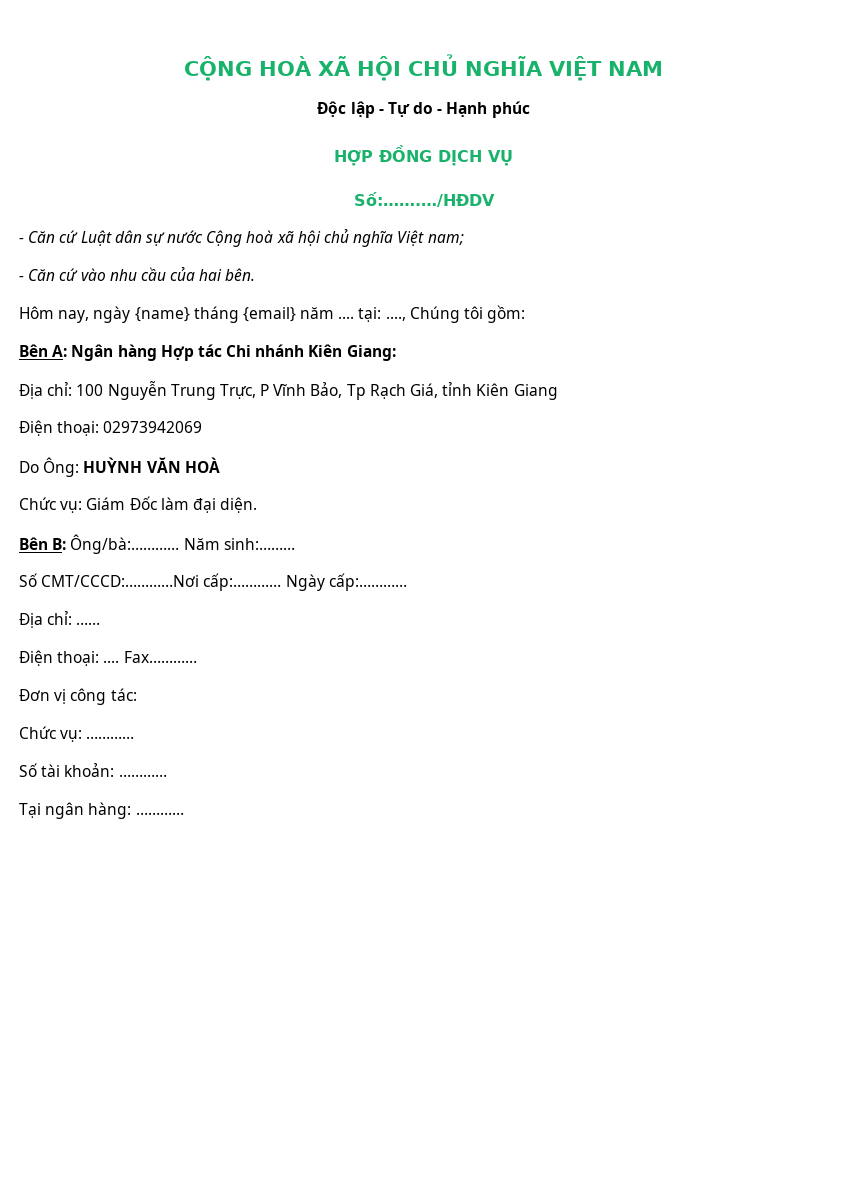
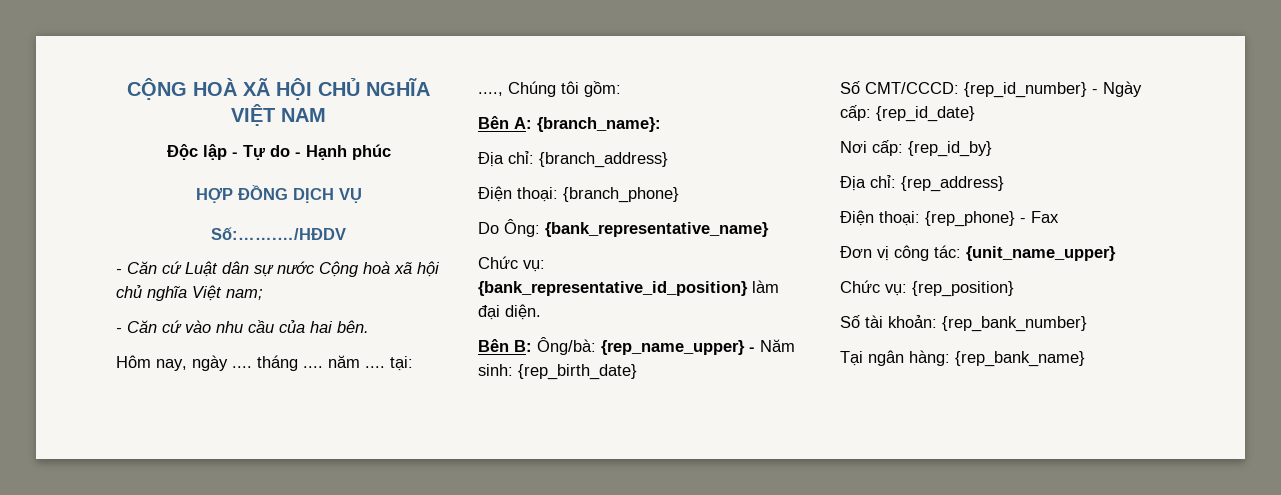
[134,306,296,323] {name} tháng {email} -> [232,355,323,371] .... tháng ....
[71,344,396,361] [19,381,558,400] [19,420,203,436] Ngân hàng Hợp tác Chi nhánh Kiên Giang: // Địa chỉ: 100 Nguyễn Trung Trực, P Vĩnh Bảo, Tp Rạch Giá, tỉnh Kiên Giang // Điện thoại: 02973942069 -> [537,117,661,132] [478,151,668,168] [478,186,679,203] {branch_name}: // Địa chỉ: {branch_address} // Điện thoại: {branch_phone}
[83,457,220,473] [19,496,157,513] HUỲNH VĂN HOÀ // Chức vụ: Giám Đốc -> [545,222,769,237] [478,256,545,272] [478,281,748,296] {bank_representative_name} // Chức vụ: {bank_representative_id_position}
[70,534,295,554] [19,573,407,591] [19,611,101,628] [19,650,197,666] Ông/bà:………… Năm sinh:……… // Số CMT/CCCD:…………Nơi cấp:………… Ngày cấp:………… // Địa chỉ: …… // Điện thoại: .... Fax………… -> [537,337,795,355] [478,364,637,380] [840,81,1142,98] [840,105,975,122] [840,140,992,157] [840,175,1004,192] [840,210,1059,227] Ông/bà: {rep_name_upper} - Năm sinh: {rep_birth_date} // Số CMT/CCCD: {rep_id_number} - Ngày cấp: {rep_id_date} // Nơi cấp: {rep_id_by} // Địa chỉ: {rep_address} // Điện thoại: {rep_phone} - Fax
[19,726,135,742] // Chức vụ: ………… -> [966,246,1116,261] [840,280,1014,297] {unit_name_upper} // Chức vụ: {rep_position}
[118,774,167,777] ………… -> [942,316,1087,332] {rep_bank_number}
[135,812,184,815] ………… -> [955,351,1085,367] {rep_bank_name}

